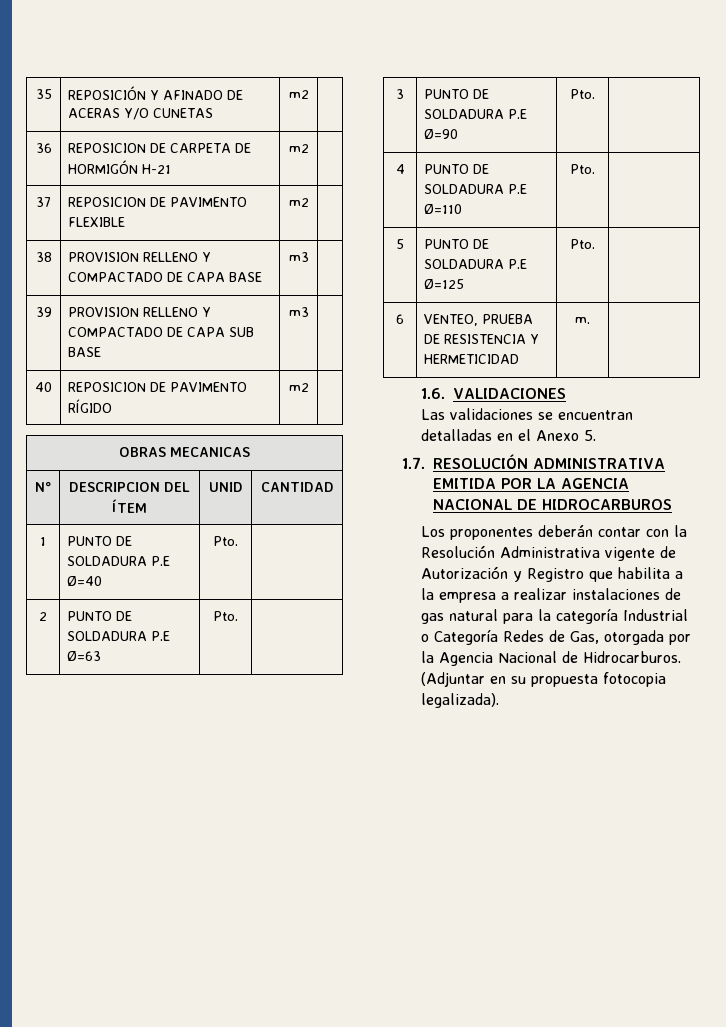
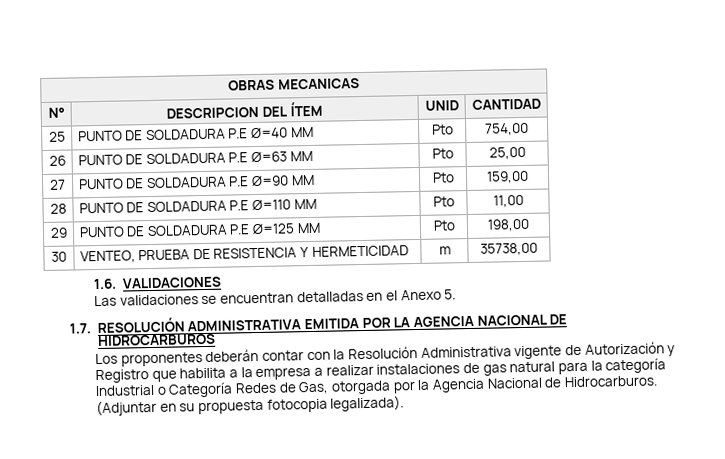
[35,89,52,99] [68,86,244,100] [68,108,214,120] [288,90,309,99] [35,143,52,153] [68,143,252,153] [68,160,172,174] [288,144,309,153] [36,197,51,207] [68,197,248,207] [68,217,126,227] [288,198,309,207] [35,252,52,262] [68,252,212,262] [68,272,263,282] [288,252,309,262] [35,307,52,317] [68,307,212,317] [68,327,255,337] [68,347,102,357] [288,307,309,317] [35,382,52,392] [68,382,248,392] [68,399,113,413] [288,383,309,392] 35 | REPOSICIÓN Y AFINADO DE ACERAS Y/O CUNETAS | m2 | // 36 | REPOSICION DE CARPETA DE HORMIGÓN H-21 | m2 | // 37 | REPOSICION DE PAVIMENTO FLEXIBLE | m2 | // 38 | PROVISION RELLENO Y COMPACTADO DE CAPA BASE | m3 | // 39 | PROVISION RELLENO Y COMPACTADO DE CAPA SUB BASE | m3 | // 40 | REPOSICION DE PAVIMENTO RÍGIDO | m2 | // -> (228, 85) none
[40,537,46,546] 1 -> [48,131,66,142] 25
[212,536,238,546] [39,612,47,621] | Pto. | // 2 -> [290,126,314,138] [431,124,454,135] [485,122,529,136] [48,155,66,166] MM | Pto | 754,00 // 26
[212,611,238,621] [396,89,404,99] | Pto. | // 3 -> [289,150,313,162] [431,148,454,159] [488,146,526,160] [50,179,66,190] MM | Pto | 25,00 // 27
[570,89,595,99] [395,164,405,174] | Pto. | // 4 -> [290,174,315,186] [431,172,455,183] [486,170,529,184] [49,203,67,214] MM | Pto | 159,00 // 28
[570,164,595,174] [396,239,404,249] | Pto. | // 5 -> [293,198,317,210] [432,196,455,207] [492,194,524,208] [49,227,68,238] MM | Pto | 11,00 // 29
[570,239,595,249] [396,314,404,324] | Pto. | // 6 -> [296,222,321,234] [432,220,456,231] [487,218,530,232] [51,251,67,262] MM | Pto | 198,00 // 30
[575,317,590,324] m. | -> [438,246,451,255] [480,242,538,256] m | 35738,00

